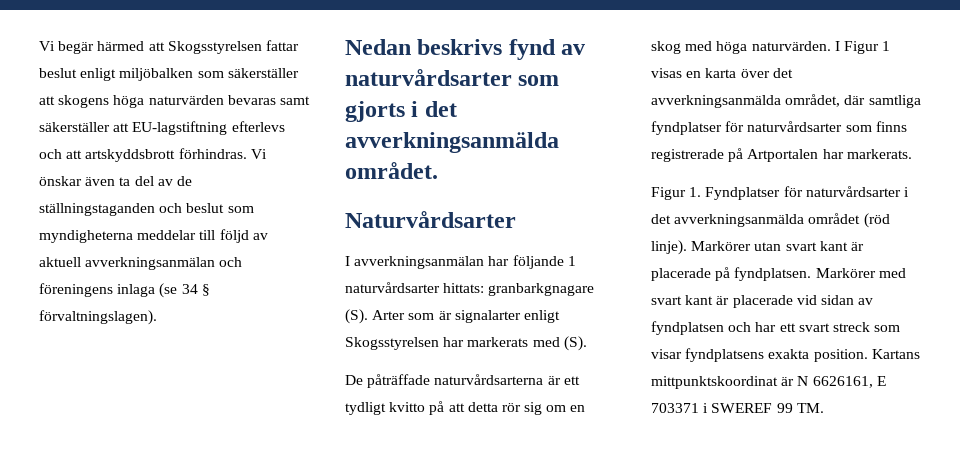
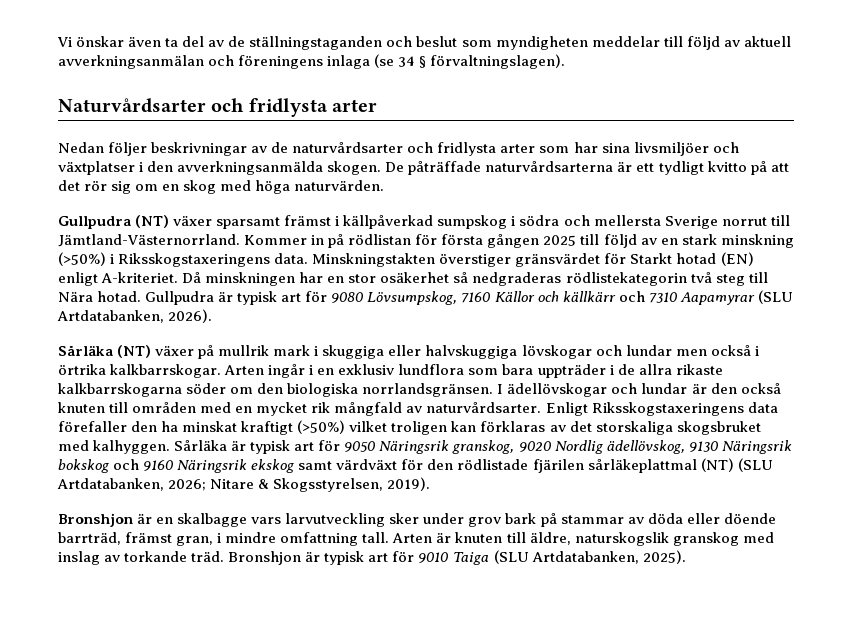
[39,40,299,54] [39,68,299,81] [39,95,310,108] [39,121,285,135] [39,148,267,162] Vi begär härmed att Skogsstyrelsen fattar beslut enligt miljöbalken som säkerställer att skogens höga naturvärden bevaras samt säkerställer att EU-lagstiftning efterlevs och att artskyddsbrott förhindras. Vi -> [57,37,72,47] Vi
[39,230,133,243] myndigheterna -> [495,36,588,50] myndigheten
[345,39,586,60] [345,69,560,86] [345,101,457,122] [345,132,559,153] [345,162,438,179] [345,211,516,228] [345,255,576,269] [345,282,595,296] [345,309,560,324] [345,336,587,351] Nedan beskrivs fynd av naturvårdsarter som gjorts i det avverkningsanmälda området. // Naturvårdsarter // I avverkningsanmälan har följande 1 naturvårdsarter hittats: granbarkgnagare (S). Arter som är signalarter enligt Skogsstyrelsen har markerats med (S). // -> [58,98,378,117] [58,142,739,156] [58,161,382,175] Naturvårdsarter och fridlysta arter // Nedan följer beskrivningar av de naturvårdsarter och fridlysta arter som har sina livsmiljöer och växtplatser i den avverkningsanmälda skogen.
[467,402,498,412] detta -> [58,180,80,191] det
[834,41,891,54] [651,68,793,78] [651,94,921,108] [651,121,907,135] [651,148,912,162] [651,186,909,200] [651,213,890,228] [651,240,864,255] [651,267,906,281] [651,295,874,308] [651,321,901,335] [651,348,920,362] [651,376,886,389] [651,403,824,413] I Figur 1 visas en karta över det avverkningsanmälda området, där samtliga fyndplatser för naturvårdsarter som finns registrerade på Artportalen har markerats. // Figur 1. Fyndplatser för naturvårdsarter i det avverkningsanmälda området (röd linje). Markörer utan svart kant är placerade på fyndplatsen. Markörer med svart kant är placerade vid sidan av fyndplatsen och har ett svart streck som visar fyndplatsens exakta position. Kartans mittpunktskoordinat är N 6626161, E 703371 i SWEREF 99 TM. -> [58,215,790,229] [58,234,794,248] [58,252,754,267] [58,272,768,286] [58,290,793,305] [57,309,213,323] [58,345,759,359] [58,364,723,378] [58,383,781,397] [58,402,778,416] [58,420,761,435] [58,440,792,454] [58,458,773,473] [57,477,431,492] [58,513,776,527] [58,532,774,546] [58,550,686,565] // Gullpudra (NT) växer sparsamt främst i källpåverkad sumpskog i södra och mellersta Sverige norrut till Jämtland-Västernorrland. Kommer in på rödlistan för första gången 2025 till följd av en stark minskning (>50%) i Riksskogstaxeringens data. Minskningstakten överstiger gränsvärdet för Starkt hotad (EN) enligt A-kriteriet. Då minskningen har en stor osäkerhet så nedgraderas rödlistekategorin två steg till Nära hotad. Gullpudra är typisk art för 9080 Lövsumpskog, 7160 Källor och källkärr och 7310 Aapamyrar (SLU Artdatabanken, 2026). // Sårläka (NT) växer på mullrik mark i skuggiga eller halvskuggiga lövskogar och lundar men också i örtrika kalkbarrskogar. Arten ingår i en exklusiv lundflora som bara uppträder i de allra rikaste kalkbarrskogarna söder om den biologiska norrlandsgränsen. I ädellövskogar och lundar är den också knuten till områden med en mycket rik mångfald av naturvårdsarter. Enligt Riksskogstaxeringens data förefaller den ha minskat kraftigt (>50%) vilket troligen kan förklaras av det storskaliga skogsbruket med kalhyggen. Sårläka är typisk art för 9050 Näringsrik granskog, 9020 Nordlig ädellövskog, 9130 Näringsrik bokskog och 9160 Näringsrik ekskog samt värdväxt för den rödlistade fjärilen sårläkeplattmal (NT) (SLU Artdatabanken, 2026; Nitare & Skogsstyrelsen, 2019). // Bronshjon är en skalbagge vars larvutveckling sker under grov bark på stammar av döda eller döende barrträd, främst gran, i mindre omfattning tall. Arten är knuten till äldre, naturskogslik granskog med inslag av torkande träd. Bronshjon är typisk art för 9010 Taiga (SLU Artdatabanken, 2025).

